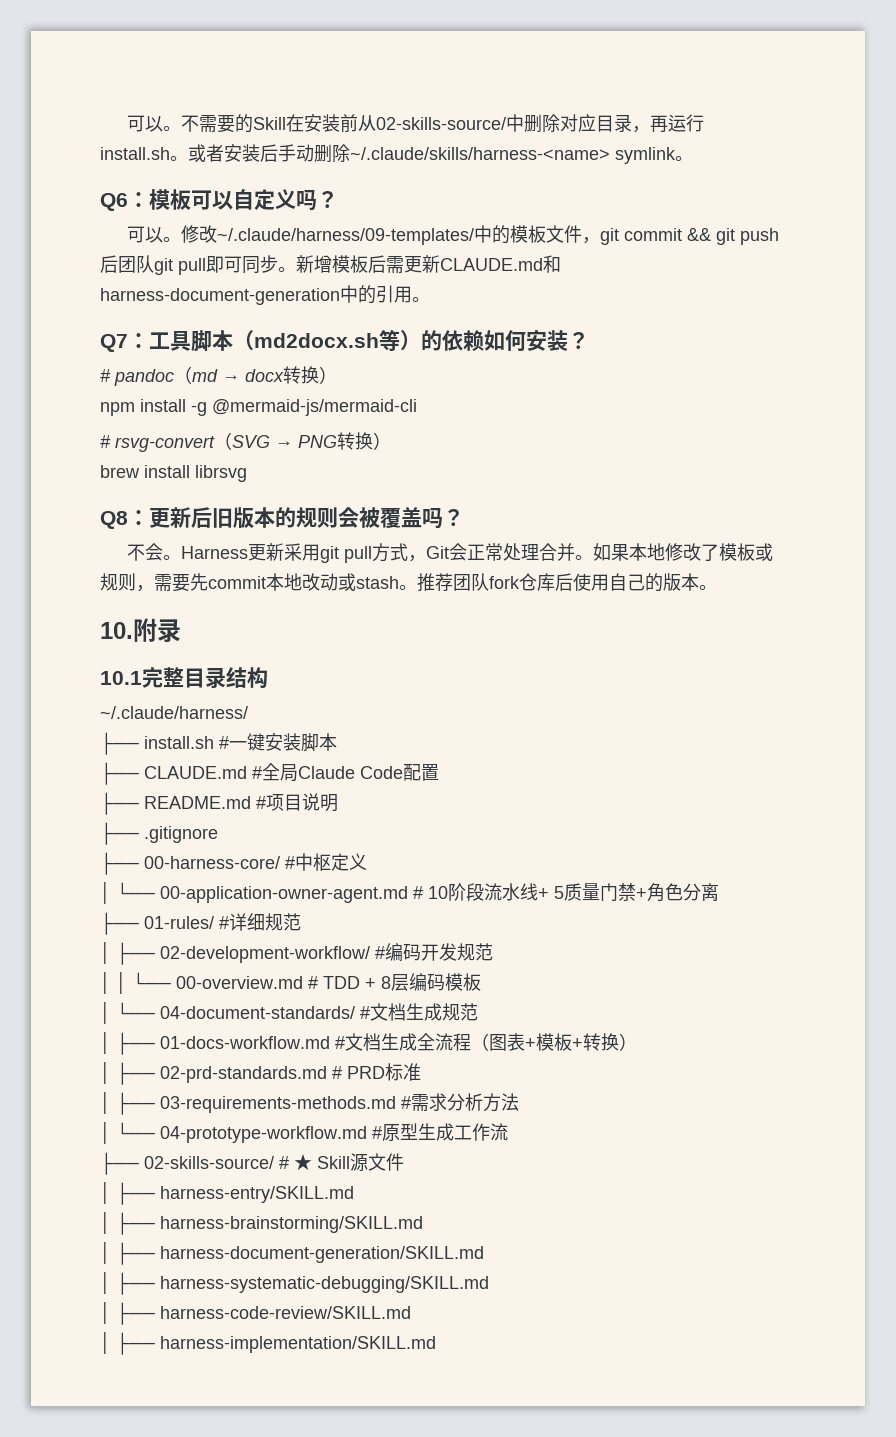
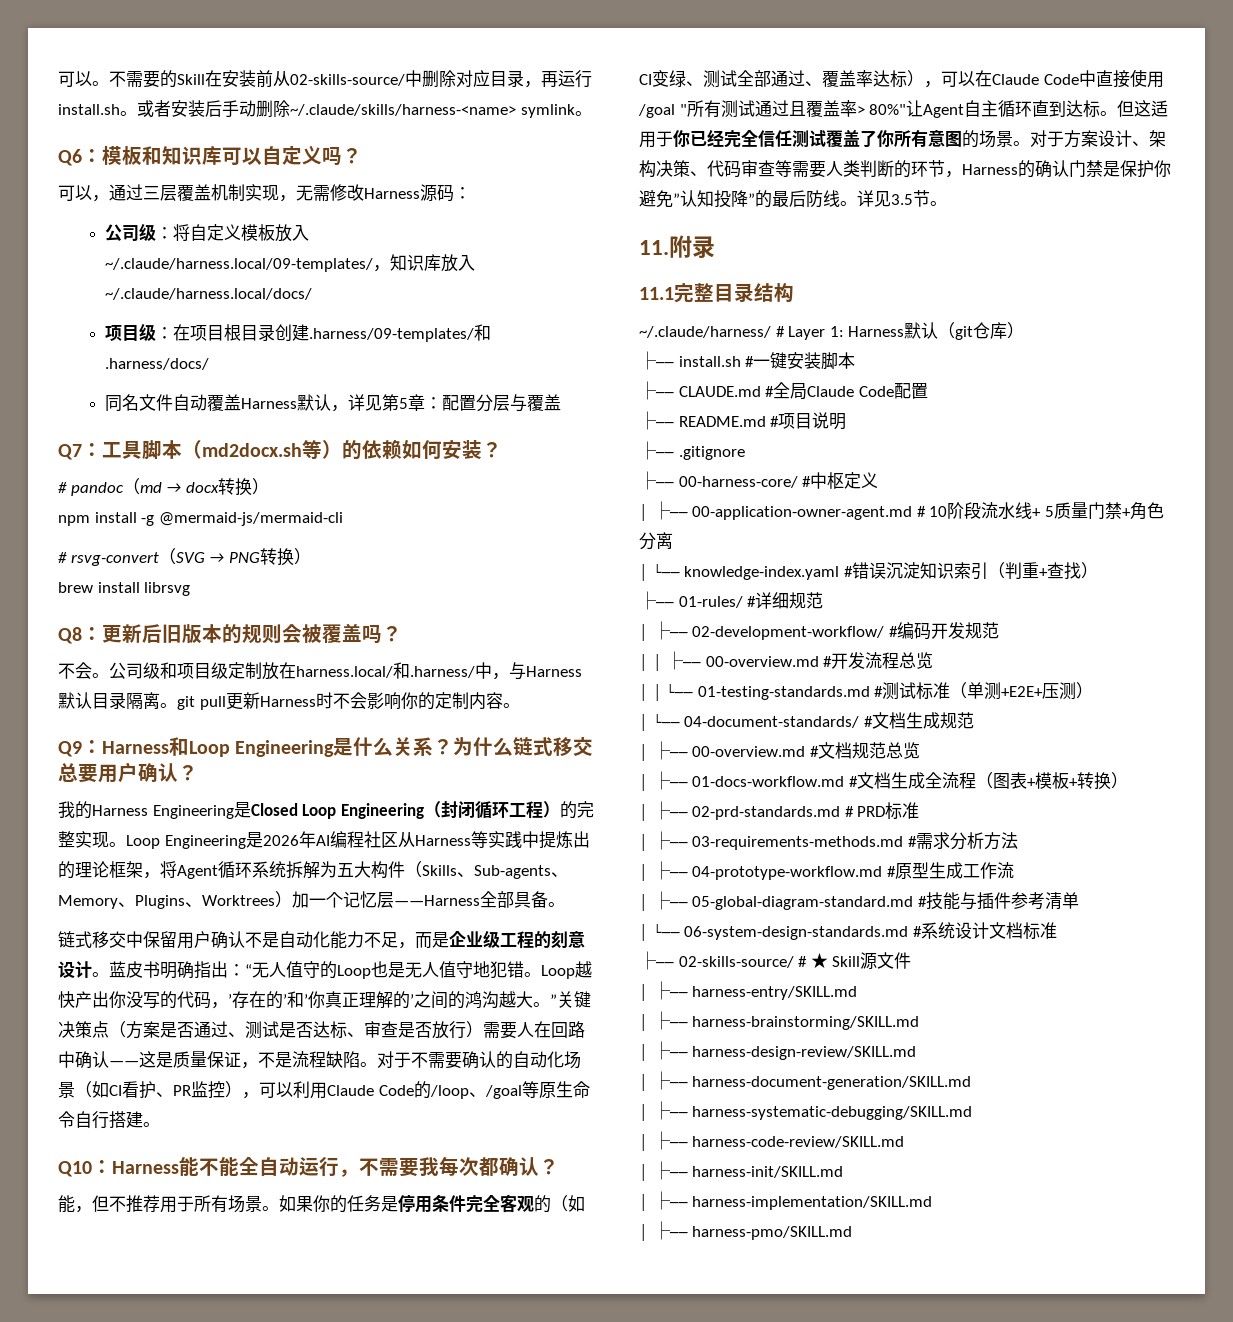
(191, 199) none -> [142,146,222,165] 和知识库
[163,225,780,245] [100,255,561,275] [100,285,430,305] 。修改~/.claude/harness/09-templates/中的模板文件，git commit && git push后团队git pull即可同步。新增模板后需更新CLAUDE.md和harness-document-generation中的引用。 -> [92,184,471,202] [105,223,310,242] [105,254,476,272] [105,288,313,300] [105,323,492,342] [105,358,210,370] [105,394,562,412] ，通过三层覆盖机制实现，无需修改Harness源码： // 公司级：将自定义模板放入~/.claude/harness.local/09-templates/，知识库放入~/.claude/harness.local/docs/ // 项目级：在项目根目录创建.harness/09-templates/和.harness/docs/ // 同名文件自动覆盖Harness默认，详见第5章：配置分层与覆盖
[181,543,774,563] [100,573,717,592] [100,622,133,639] Harness更新采用git pull方式，Git会正常处理合并。如果本地修改了模板或规则，需要先commit本地改动或stash。推荐团队fork仓库后使用自己的版本。 // 10. -> [109,662,582,680] [58,692,520,710] [58,737,594,757] [58,762,198,783] [58,801,594,819] [58,831,590,849] [58,861,568,879] [58,891,565,909] [58,930,585,949] [58,961,592,979] [58,991,591,1009] [58,1021,585,1039] [58,1051,581,1069] [58,1081,590,1099] [58,1111,160,1129] [58,1156,559,1177] [58,1194,585,1213] [639,69,1164,88] [638,100,1169,118] [639,129,1166,148] [639,160,1171,178] [639,190,947,208] [639,240,669,255] 公司级和项目级定制放在harness.local/和.harness/中，与Harness默认目录隔离。git pull更新Harness时不会影响你的定制内容。 // Q9：Harness和Loop Engineering是什么关系？为什么链式移交总要用户确认？ // 我的Harness Engineering是Closed Loop Engineering（封闭循环工程）的完整实现。Loop Engineering是2026年AI编程社区从Harness等实践中提炼出的理论框架，将Agent循环系统拆解为五大构件（Skills、Sub-agents、Memory、Plugins、Worktrees）加一个记忆层——Harness全部具备。 // 链式移交中保留用户确认不是自动化能力不足，而是企业级工程的刻意设计。蓝皮书明确指出：“无人值守的Loop也是无人值守地犯错。Loop越快产出你没写的代码，’存在的’和’你真正理解的’之间的鸿沟越大。”关键决策点（方案是否通过、测试是否达标、审查是否放行）需要人在回路中确认——这是质量保证，不是流程缺陷。对于不需要确认的自动化场景（如CI看护、PR监控），可以利用Claude Code的/loop、/goal等原生命令自行搭建。 // Q10：Harness能不能全自动运行，不需要我每次都确认？ // 能，但不推荐用于所有场景。如果你的任务是停用条件完全客观的（如CI变绿、测试全部通过、覆盖率达标），可以在Claude Code中直接使用/goal "所有测试通过且覆盖率> 80%"让Agent自主循环直到达标。但这适用于你已经完全信任测试覆盖了你所有意图的场景。对于方案设计、架构决策、代码审查等需要人类判断的环节，Harness的确认门禁是保护你避免”认知投降”的最后防线。详见3.5节。 // 11.
[100,671,142,685] 10.1 -> [639,287,674,300] 11.1
(248, 712) none -> [775,322,1025,340] # Layer 1: Harness默认（git仓库）
[116,882,155,899] └── -> [652,501,688,520] ├──
(719, 892) none -> [639,562,1098,581] // │ └── knowledge-index.yaml #错误沉淀知识索引（判重+查找）
[132,972,481,991] └── 00-overview.md # TDD + 8层编码模板 -> [666,651,934,670] [639,682,1094,701] ├── 00-overview.md #开发流程总览 // │ │ └── 01-testing-standards.md #测试标准（单测+E2E+压测）
(478, 1012) none -> [639,741,920,761] // │ ├── 00-overview.md #文档规范总览
[116,1122,155,1139] └── -> [652,861,688,880] ├──
(508, 1132) none -> [639,891,1079,911] [639,922,1057,941] // │ ├── 05-global-diagram-standard.md #技能与插件参考清单 // │ └── 06-system-design-standards.md #系统设计文档标准
(423, 1224) none -> [639,1041,917,1061] // │ ├── harness-design-review/SKILL.md
(411, 1312) none -> [639,1161,844,1181] // │ ├── harness-init/SKILL.md
(436, 1344) none -> [639,1221,853,1241] // │ ├── harness-pmo/SKILL.md

